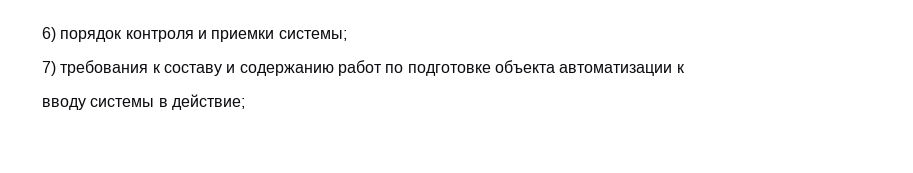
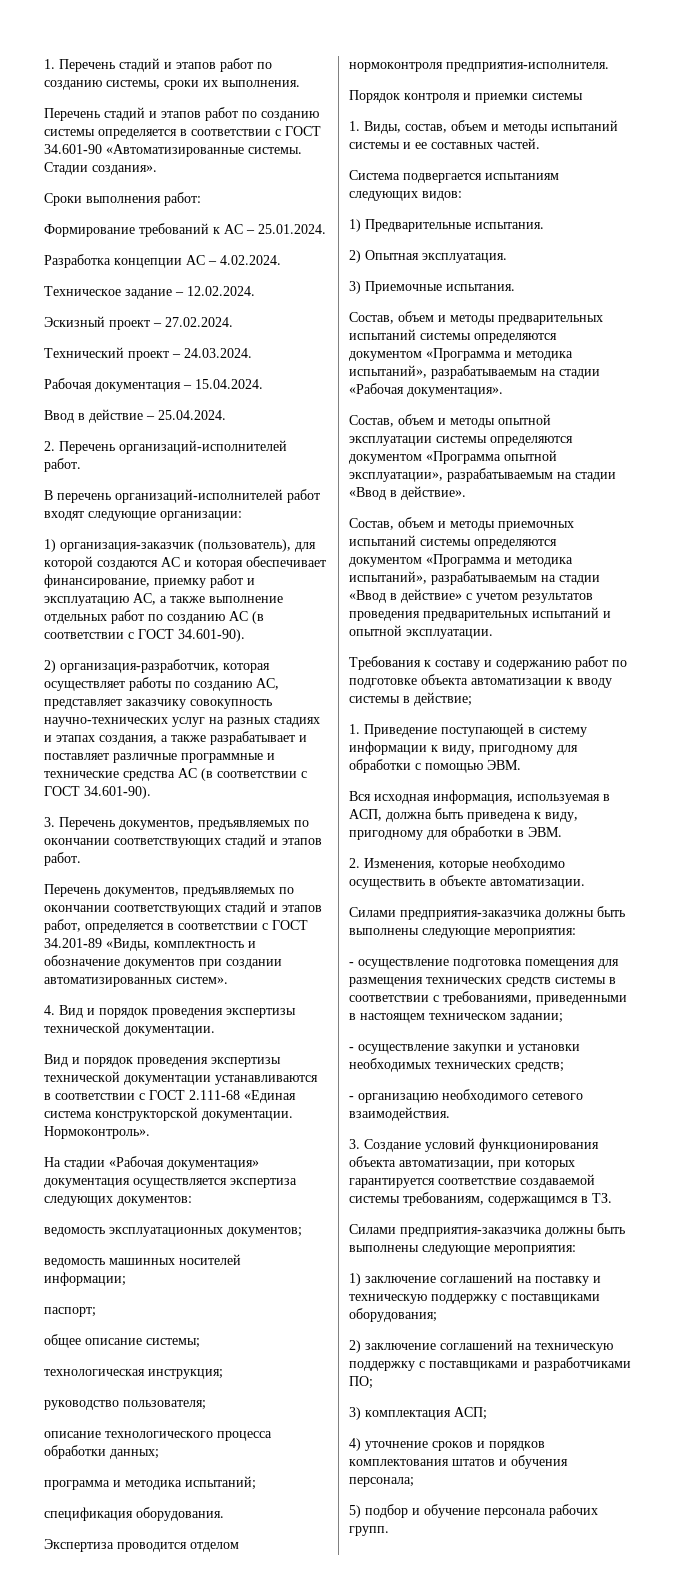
[42,27,347,42] [42,60,149,76] 6) порядок контроля и приемки системы; // 7) требования -> [44,58,272,72] [44,80,300,90] [44,107,319,121] [44,126,321,139] [44,144,302,157] [44,162,157,175] [44,192,201,206] [44,223,326,237] [44,254,281,268] [44,286,255,299] [44,316,233,330] [44,347,252,361] [44,378,263,392] [44,409,226,423] [44,440,287,454] [44,458,81,472] [44,489,320,503] [44,511,242,521] [44,539,316,552] [44,556,326,570] [44,574,255,588] [44,593,283,606] [44,610,264,624] [44,629,245,642] [44,659,270,673] [44,677,279,691] [44,699,272,709] [44,717,320,727] [44,731,307,745] [44,753,275,763] [44,768,307,781] [44,786,151,799] [44,817,309,830] [44,834,322,848] [44,852,81,866] [44,884,294,897] [44,901,322,915] [44,919,308,933] [44,938,256,951] [44,955,282,969] [44,977,228,987] [44,1005,296,1018] [44,1022,215,1036] [44,1054,281,1067] [44,1071,318,1085] [44,1090,296,1103] [44,1107,293,1121] [44,1126,150,1139] [44,1156,259,1170] [44,1178,297,1188] [44,1196,192,1206] [44,1227,302,1237] [44,1254,241,1268] [44,1272,126,1286] [44,1307,96,1317] [44,1334,200,1348] [44,1369,223,1379] [44,1400,206,1410] [44,1431,272,1441] [44,1445,159,1459] [44,1476,256,1490] [44,1507,224,1521] [44,1539,239,1552] [349,62,609,72] [349,90,583,103] [349,120,618,134] [349,138,540,149] [349,170,559,183] [349,191,462,201] [349,219,544,232] [349,250,507,263] [349,281,515,294] [349,311,603,325] [349,329,557,343] [349,348,573,361] [349,365,600,379] [349,383,503,397] [349,414,551,428] [349,436,573,446] [349,450,557,464] [349,468,616,482] [349,486,466,500] [349,517,574,531] [349,535,557,549] [349,554,573,567] [349,571,600,585] [349,589,593,603] [349,607,611,621] [349,625,493,639] [349,656,421,670] 1. Перечень стадий и этапов работ по созданию системы, сроки их выполнения. // Перечень стадий и этапов работ по созданию системы определяется в соответствии с ГОСТ 34.601-90 «Автоматизированные системы. Стадии создания». // Сроки выполнения работ: // Формирование требований к АС – 25.01.2024. // Разработка концепции АС – 4.02.2024. // Техническое задание – 12.02.2024. // Эскизный проект – 27.02.2024. // Технический проект – 24.03.2024. // Рабочая документация – 15.04.2024. // Ввод в действие – 25.04.2024. // 2. Перечень организаций-исполнителей работ. // В перечень организаций-исполнителей работ входят следующие организации: // 1) организация-заказчик (пользователь), для которой создаются АС и которая обеспечивает финансирование, приемку работ и эксплуатацию АС, а также выполнение отдельных работ по созданию АС (в соответствии с ГОСТ 34.601-90). // 2) организация-разработчик, которая осуществляет работы по созданию АС, представляет заказчику совокупность научно-технических услуг на разных стадиях и этапах создания, а также разрабатывает и поставляет различные программные и технические средства АС (в соответствии с ГОСТ 34.601-90). // 3. Перечень документов, предъявляемых по окончании соответствующих стадий и этапов работ. // Перечень документов, предъявляемых по окончании соответствующих стадий и этапов работ, определяется в соответствии с ГОСТ 34.201-89 «Виды, комплектность и обозначение документов при создании автоматизированных систем». // 4. Вид и порядок проведения экспертизы технической документации. // Вид и порядок проведения экспертизы технической документации устанавливаются в соответствии с ГОСТ 2.111-68 «Единая система конструкторской документации. Нормоконтроль». // На стадии «Рабочая документация» документация осуществляется экспертиза следующих документов: // ведомость эксплуатационных документов; // ведомость машинных носителей информации; // паспорт; // общее описание системы; // технологическая инструкция; // руководство пользователя; // описание технологического процесса обработки данных; // программа и методика испытаний; // спецификация оборудования. // Экспертиза проводится отделом нормоконтроля предприятия-исполнителя. // Порядок контроля и приемки системы // 1. Виды, состав, объем и методы испытаний системы и ее составных частей. // Система подвергается испытаниям следующих видов: // 1) Предварительные испытания. // 2) Опытная эксплуатация. // 3) Приемочные испытания. // Состав, объем и методы предварительных испытаний системы определяются документом «Программа и методика испытаний», разрабатываемым на стадии «Рабочая документация». // Состав, объем и методы опытной эксплуатации системы определяются документом «Программа опытной эксплуатации», разрабатываемым на стадии «Ввод в действие». // Состав, объем и методы приемочных испытаний системы определяются документом «Программа и методика испытаний», разрабатываемым на стадии «Ввод в действие» с учетом результатов проведения предварительных испытаний и опытной эксплуатации. // Требования
(685, 68) // -> (573, 681) none
(245, 102) none -> [349,723,587,737] [349,741,578,755] [349,759,521,773] [349,790,610,804] [349,808,578,822] [349,826,562,840] [349,857,565,871] [349,875,585,889] [349,906,625,920] [349,928,576,938] [349,959,619,969] [349,977,616,987] [349,991,627,1005] [349,1013,563,1023] [349,1044,580,1054] [349,1058,564,1072] [349,1089,583,1103] [349,1107,450,1121] [349,1138,599,1152] [349,1156,575,1170] [349,1174,595,1188] [349,1192,612,1206] [349,1223,625,1237] [349,1245,576,1255] [349,1272,601,1286] [349,1294,600,1304] [349,1308,437,1322] [349,1339,613,1353] [349,1357,631,1371] [349,1376,373,1389] [349,1407,487,1420] [349,1438,545,1451] [349,1455,568,1469] [349,1477,414,1487] [349,1504,598,1518] [349,1526,389,1536] // 1. Приведение поступающей в систему информации к виду, пригодному для обработки с помощью ЭВМ. // Вся исходная информация, используемая в АСП, должна быть приведена к виду, пригодному для обработки в ЭВМ. // 2. Изменения, которые необходимо осуществить в объекте автоматизации. // Силами предприятия-заказчика должны быть выполнены следующие мероприятия: // - осуществление подготовка помещения для размещения технических средств системы в соответствии с требованиями, приведенными в настоящем техническом задании; // - осуществление закупки и установки необходимых технических средств; // - организацию необходимого сетевого взаимодействия. // 3. Создание условий функционирования объекта автоматизации, при которых гарантируется соответствие создаваемой системы требованиям, содержащимся в ТЗ. // Силами предприятия-заказчика должны быть выполнены следующие мероприятия: // 1) заключение соглашений на поставку и техническую поддержку с поставщиками оборудования; // 2) заключение соглашений на техническую поддержку с поставщиками и разработчиками ПО; // 3) комплектация АСП; // 4) уточнение сроков и порядков комплектования штатов и обучения персонала; // 5) подбор и обучение персонала рабочих групп.

